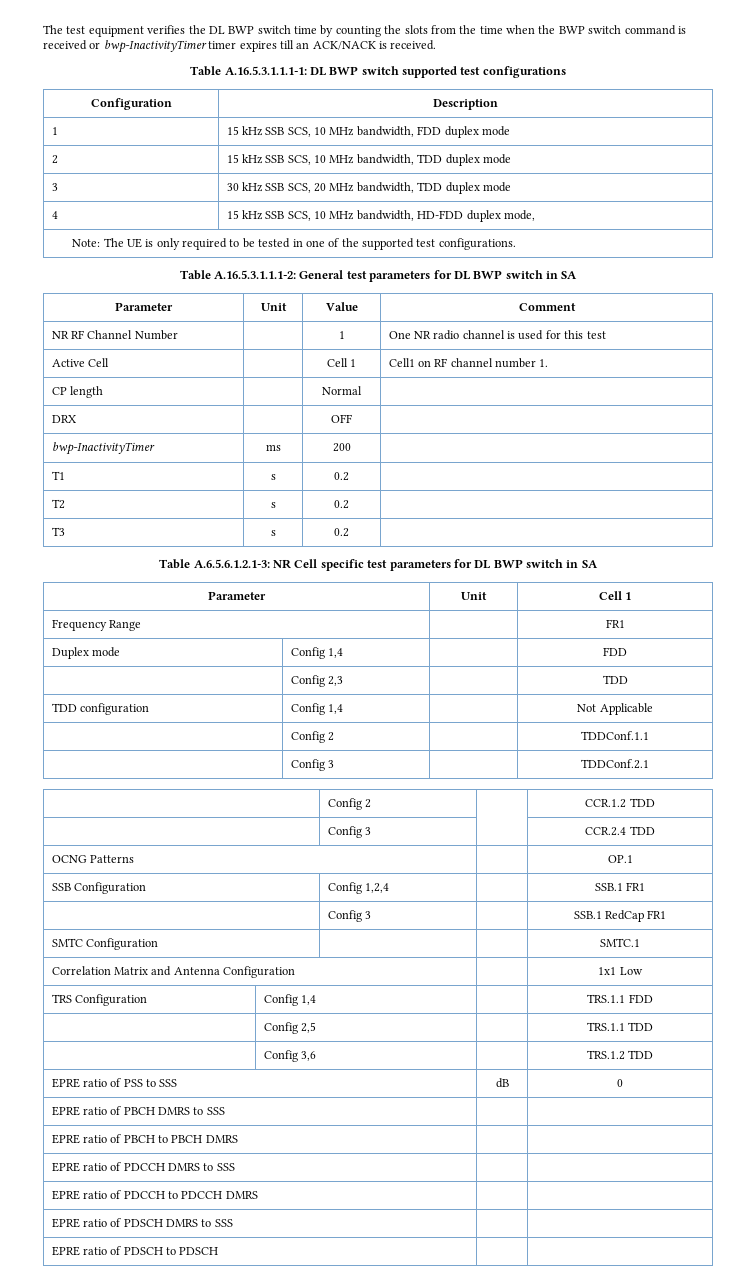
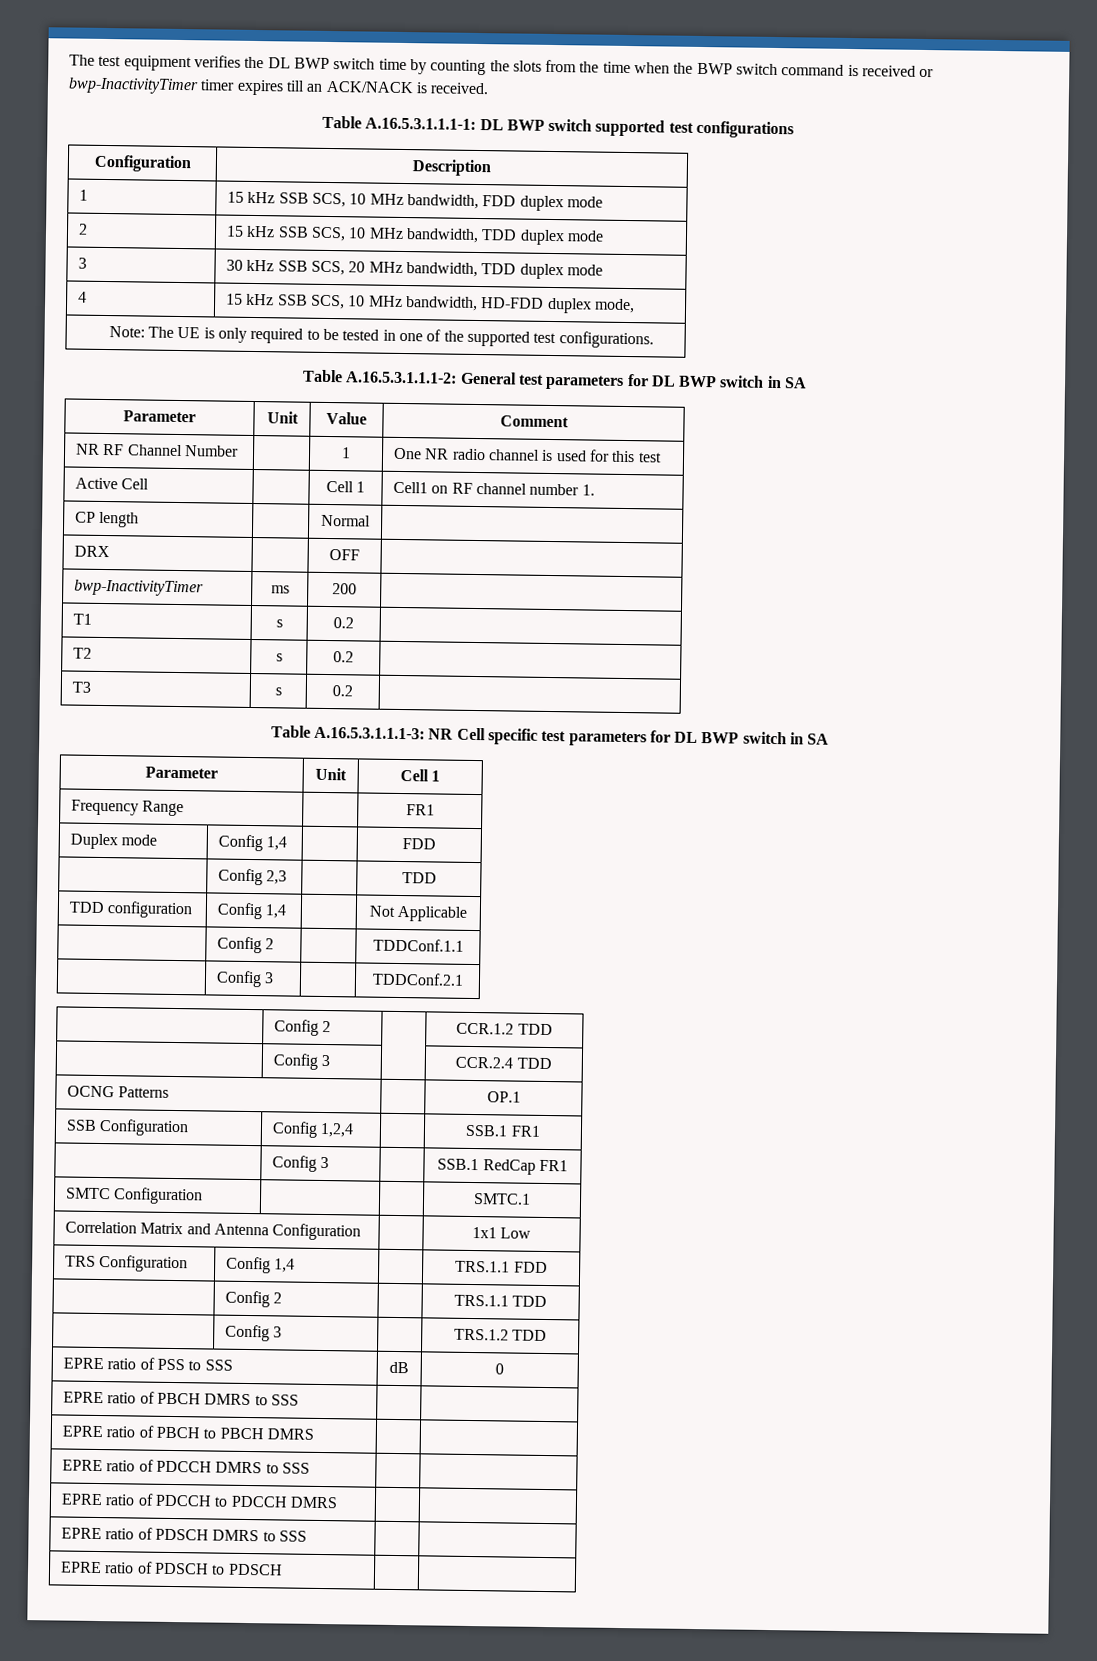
[193,559,270,568] A.6.5.6.1.2.1-3: -> [313,726,425,740] A.16.5.3.1.1.1-3:
[300,1022,316,1033] 2,5 -> [273,1292,283,1304] 2
[300,1051,316,1061] 3,6 -> [273,1326,283,1338] 3

